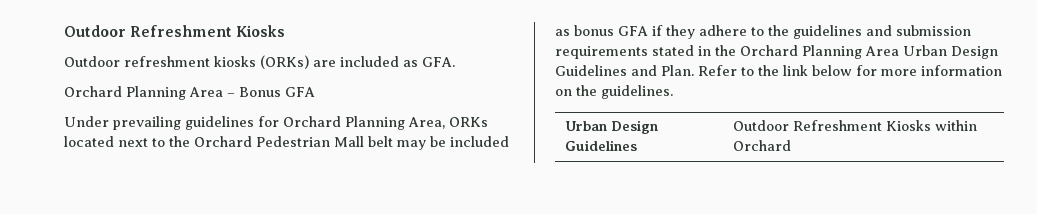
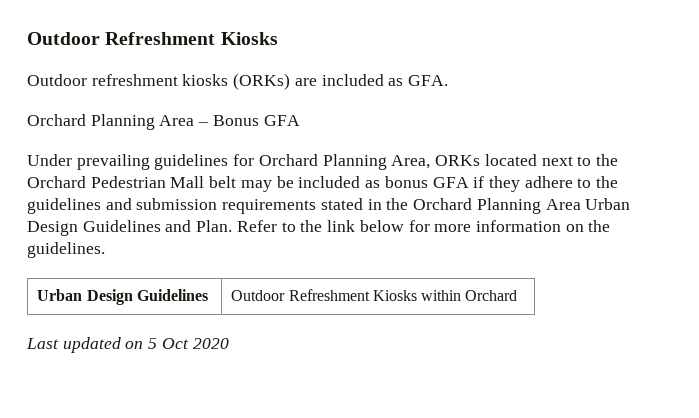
(791, 145) none -> [26,337,229,353] // Last updated on 5 Oct 2020

